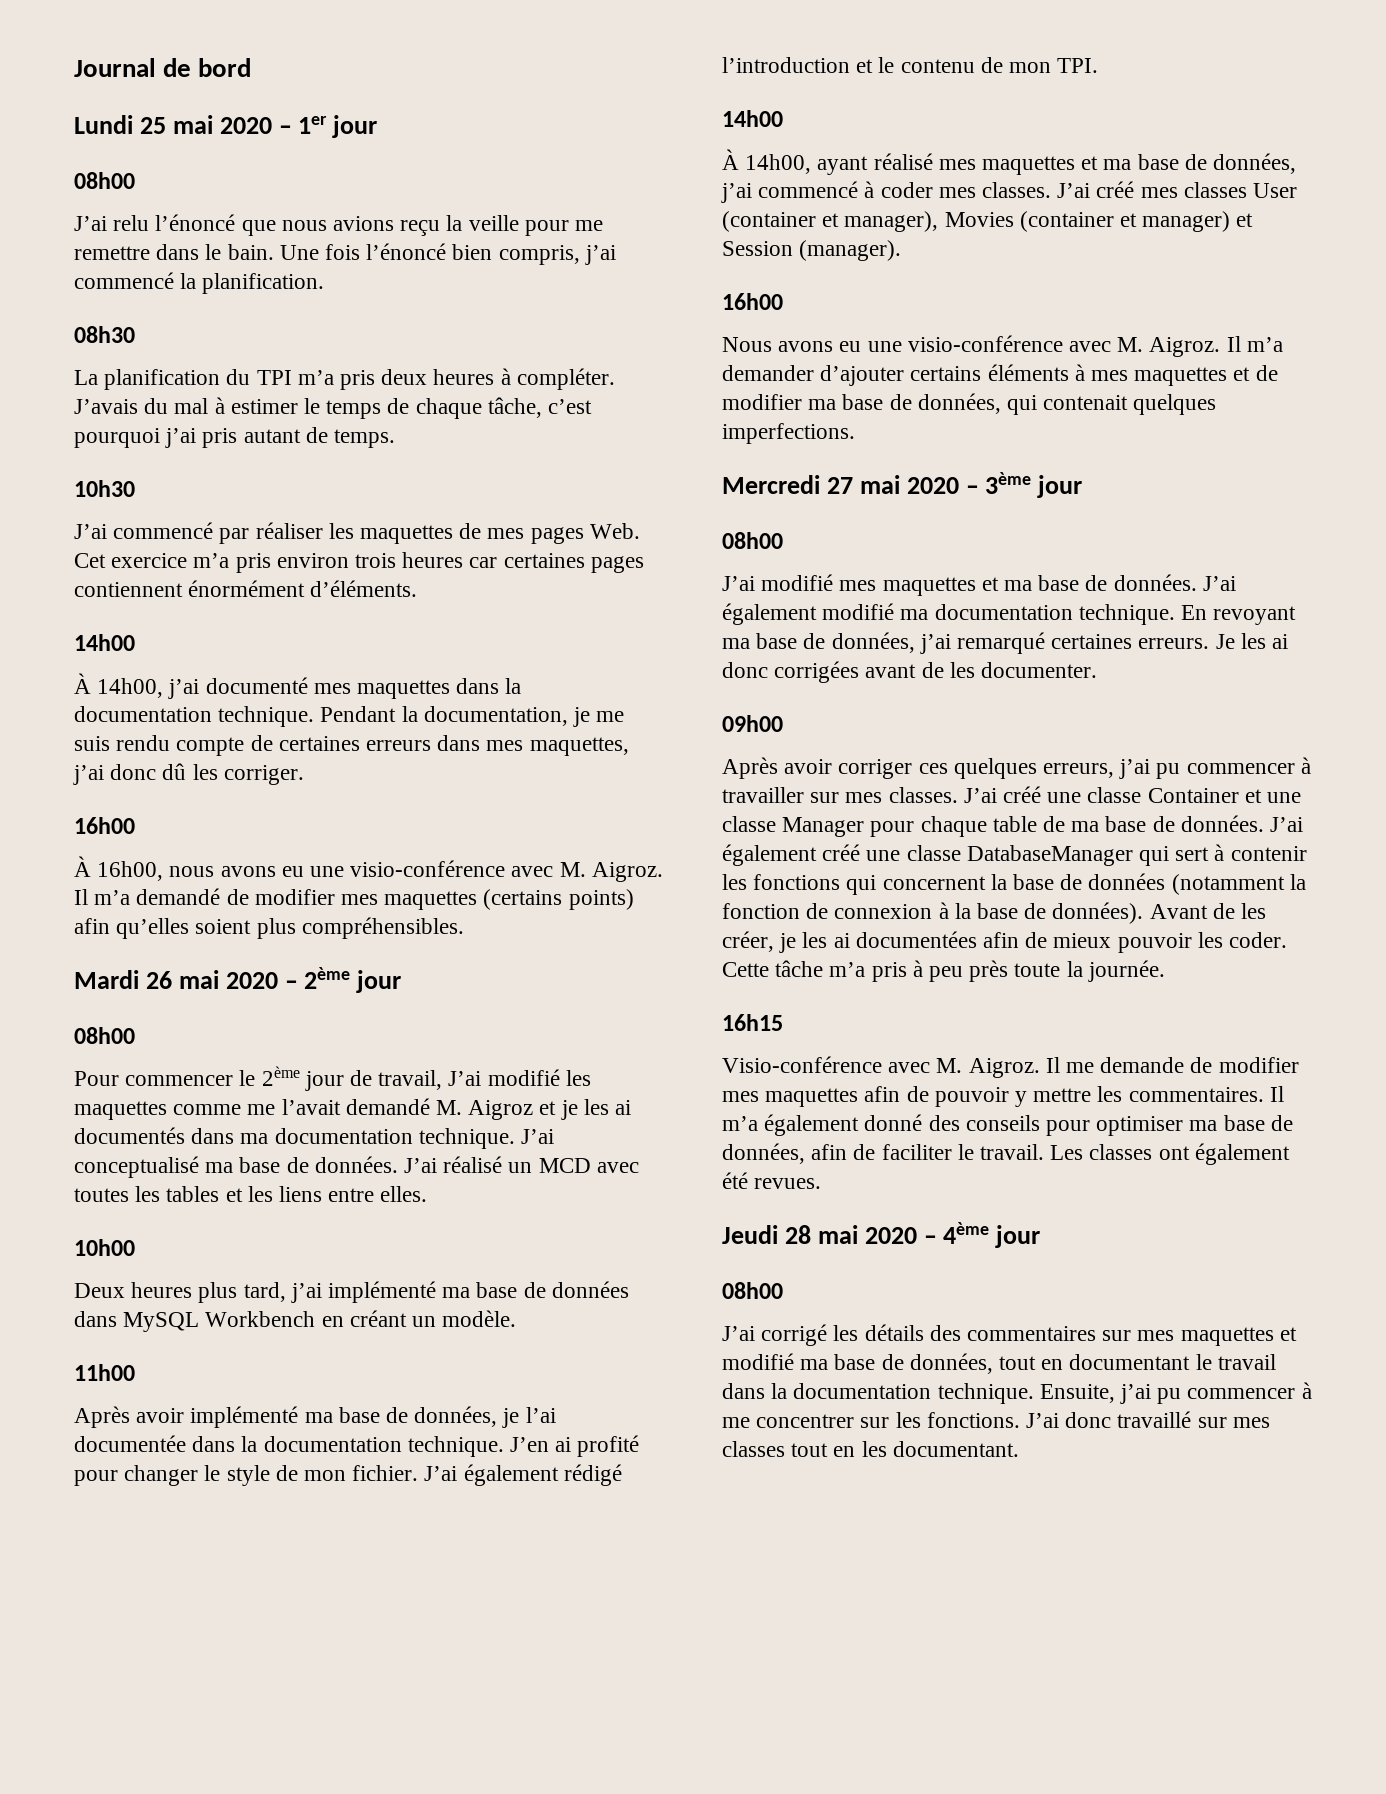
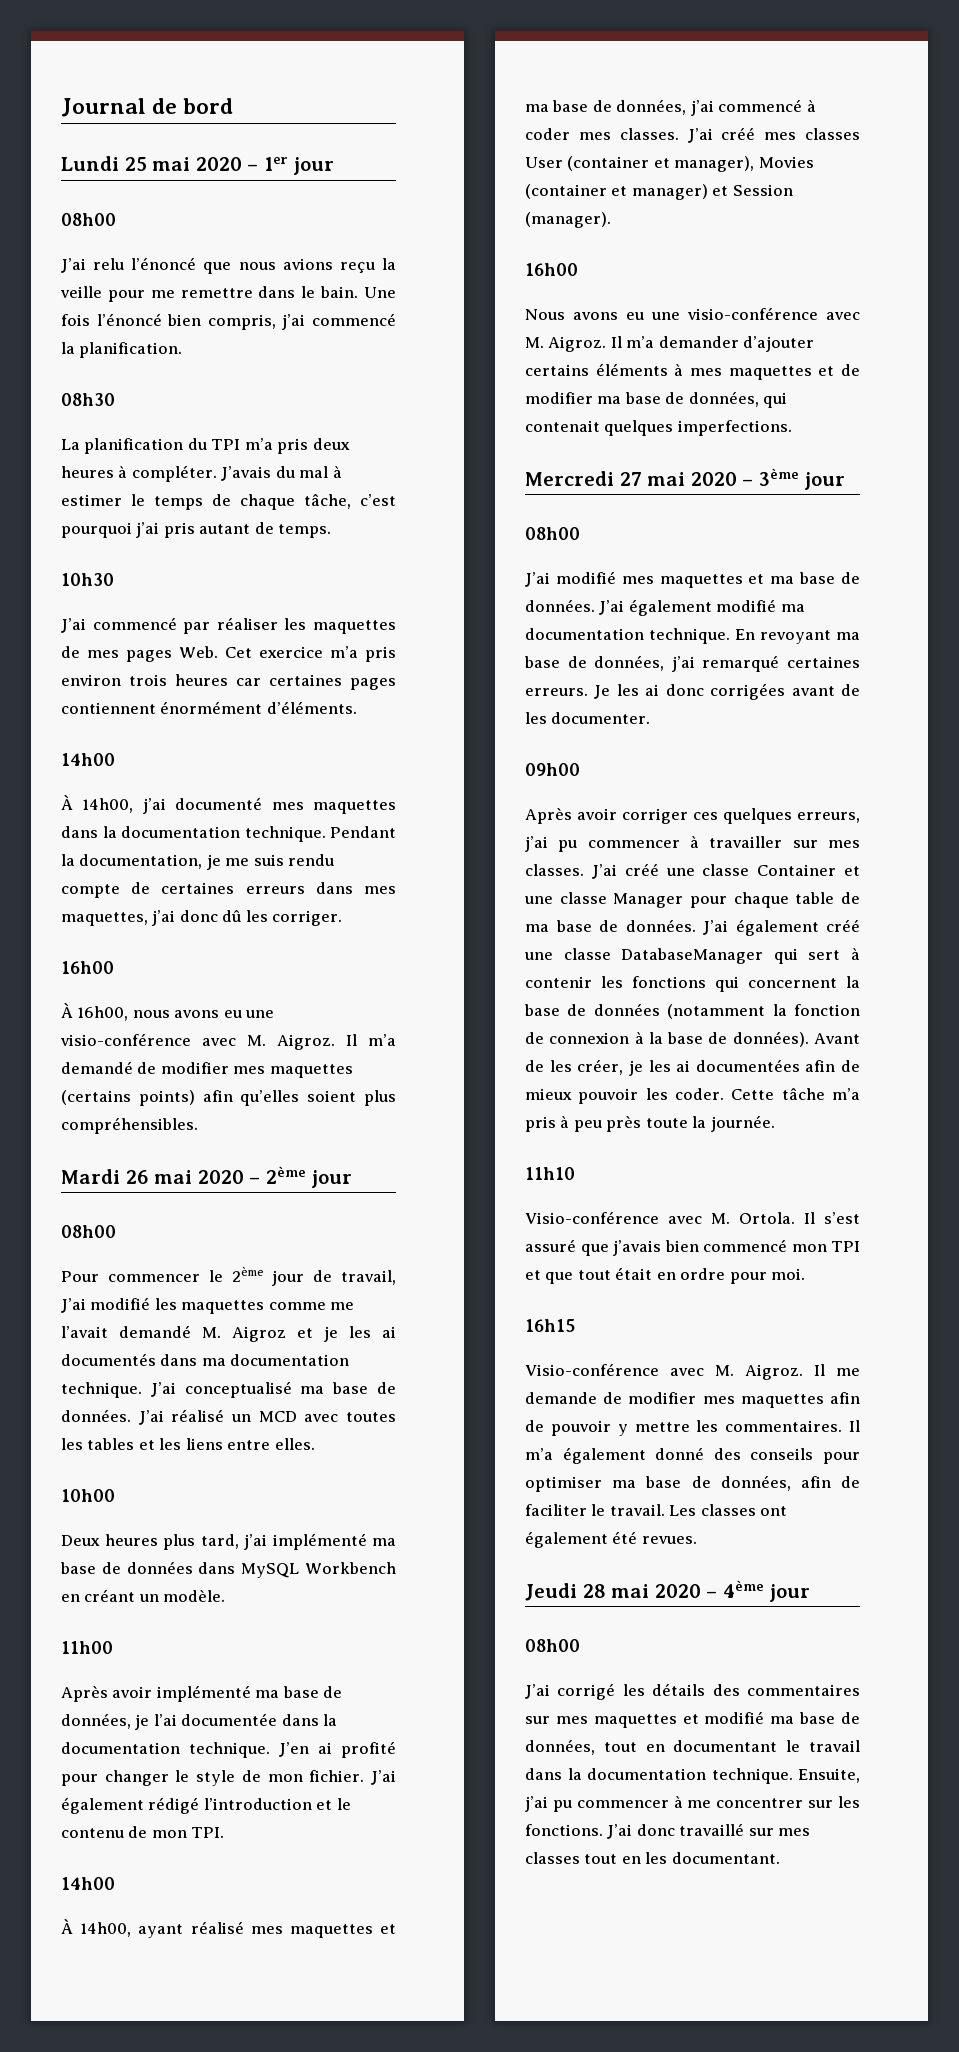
(1165, 971) none -> [525,1167,575,1180] [525,1211,860,1224] [525,1239,860,1256] [525,1267,806,1284] // 11h10 // Visio-conférence avec M. Ortola. Il s’est assuré que j’avais bien commencé mon TPI et que tout était en ordre pour moi.

